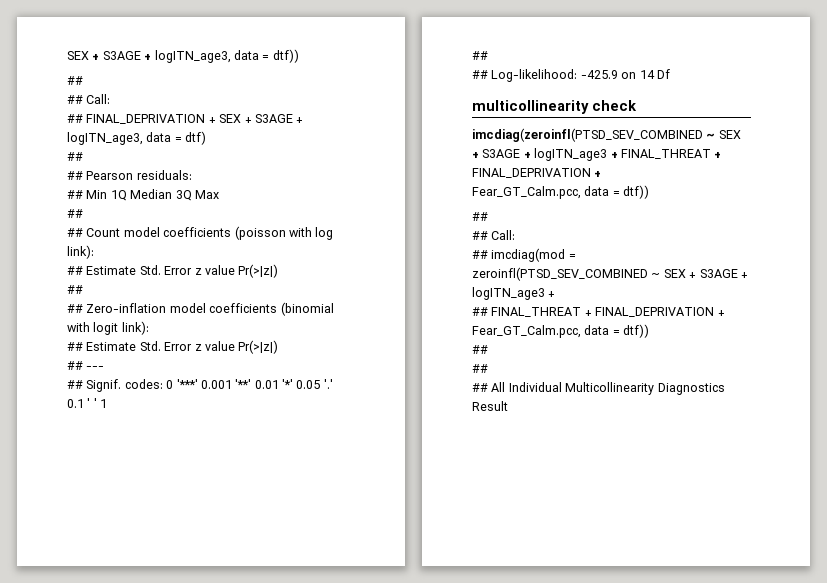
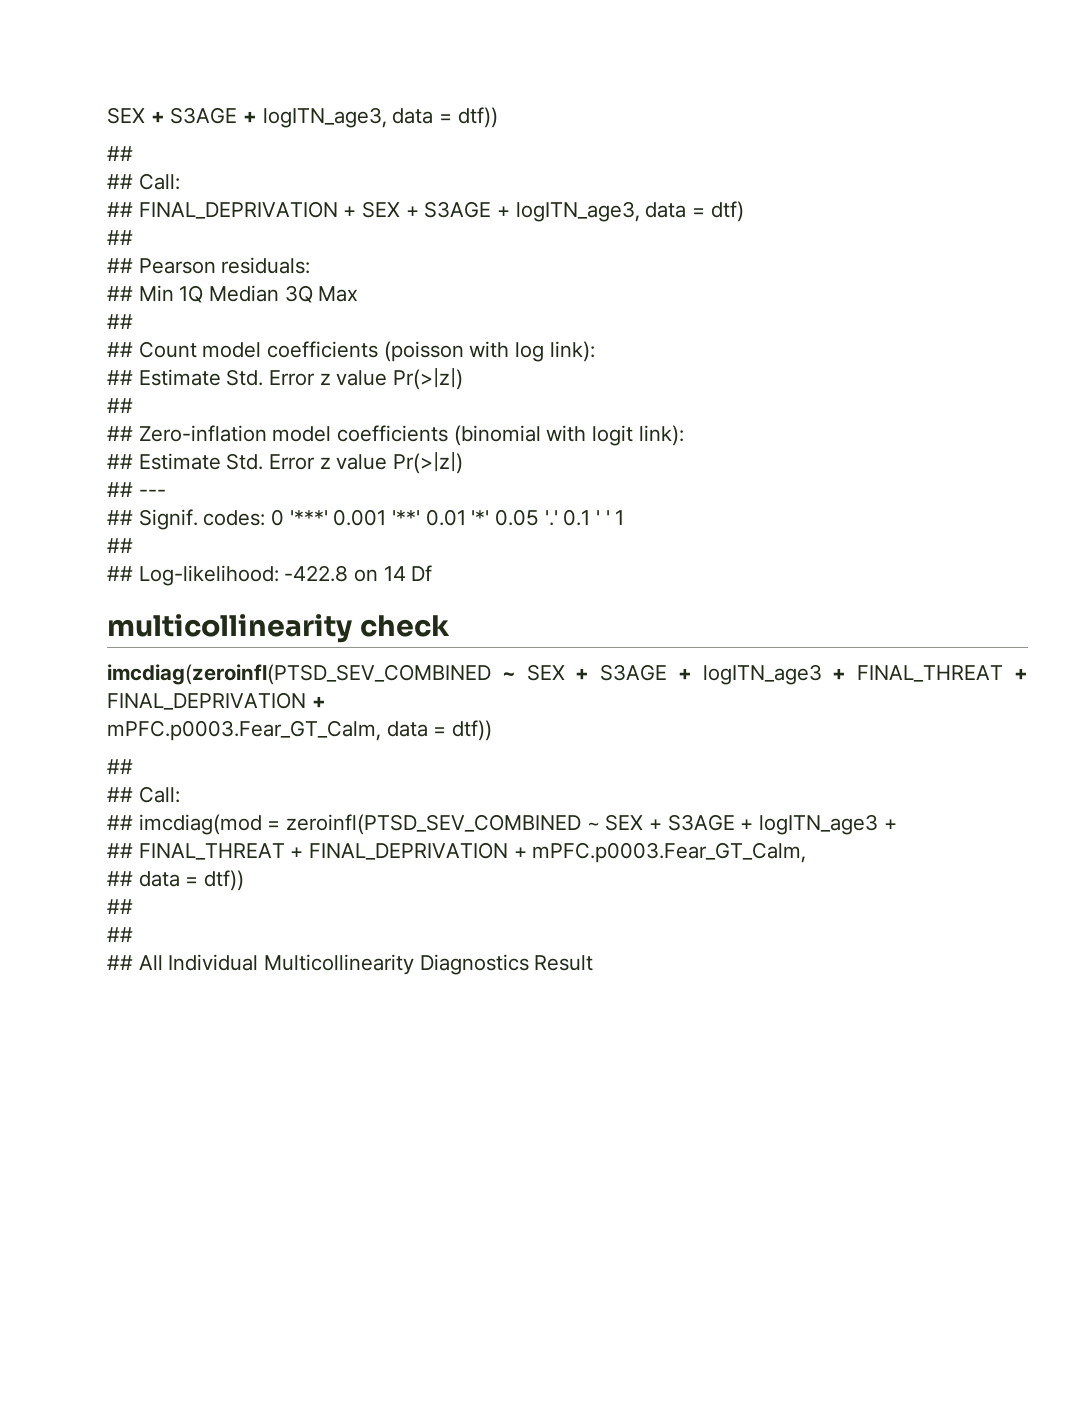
[580,70,618,79] -425.9 -> [284,565,349,582] -422.8
[472,186,581,199] Fear_GT_Calm.pcc, -> [107,720,381,741] mPFC.p0003.Fear_GT_Calm,
[472,325,581,338] Fear_GT_Calm.pcc, -> [532,842,807,863] [107,871,133,886] mPFC.p0003.Fear_GT_Calm, // ##

